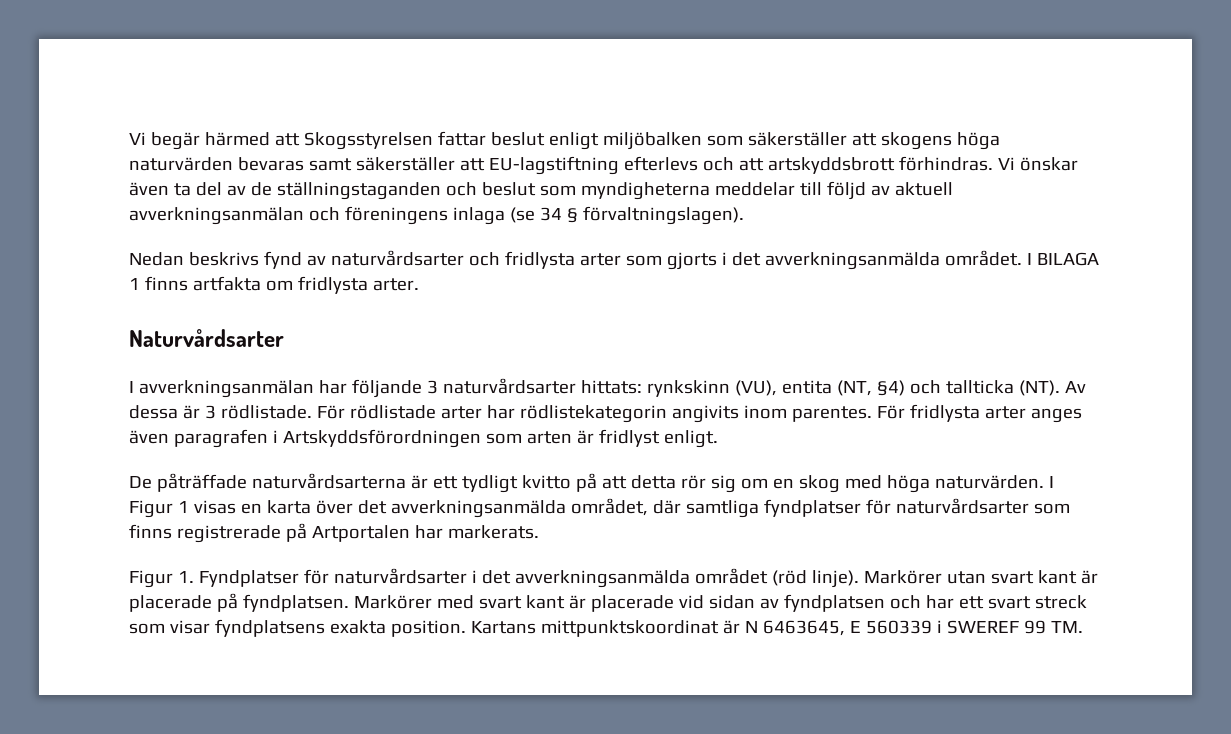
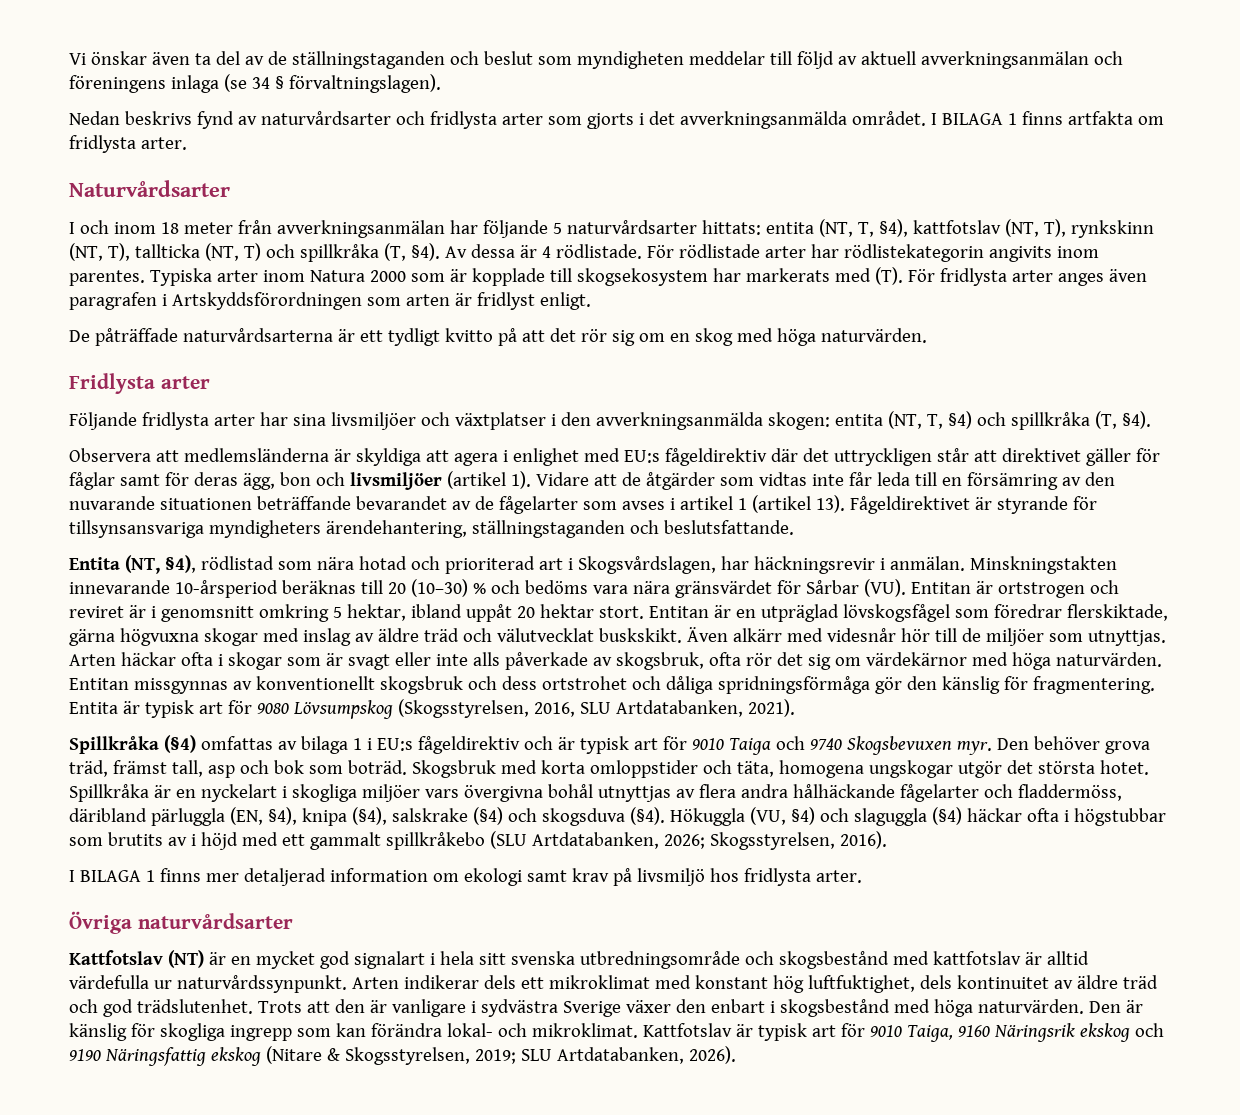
[129,131,1000,150] [129,156,1015,175] Vi begär härmed att Skogsstyrelsen fattar beslut enligt miljöbalken som säkerställer att skogens höga naturvärden bevaras samt säkerställer att EU-lagstiftning efterlevs och att artskyddsbrott förhindras. Vi -> [69,53,86,65] Vi
[580,182,710,200] myndigheterna -> [576,51,684,69] myndigheten
(134, 387) none -> [79,220,272,234] och inom 18 meter från
[426,380,438,394] 3 -> [552,223,562,234] 5
[646,380,1060,397] rynkskinn (VU), entita (NT, §4) och tallticka (NT). -> [765,219,1154,238] [69,243,440,262] entita (NT, T, §4), kattfotslav (NT, T), rynkskinn (NT, T), tallticka (NT, T) och spillkråka (T, §4).
[204,405,216,419] 3 -> [541,246,551,258] 4
(872, 414) none -> [149,267,903,286] Typiska arter inom Natura 2000 som är kopplade till skogsekosystem har markerats med (T).
[630,475,676,489] detta -> [549,328,576,342] det
[1048,476,1054,488] [129,498,1070,518] [129,523,539,543] [129,568,1098,588] [129,593,1087,612] [129,619,1083,637] I Figur 1 visas en karta över det avverkningsanmälda området, där samtliga fyndplatser för naturvårdsarter som finns registrerade på Artportalen har markerats. // Figur 1. Fyndplatser för naturvårdsarter i det avverkningsanmälda området (röd linje). Markörer utan svart kant är placerade på fyndplatsen. Markörer med svart kant är placerade vid sidan av fyndplatsen och har ett svart streck som visar fyndplatsens exakta position. Kartans mittpunktskoordinat är N 6463645, E 560339 i SWEREF 99 TM. -> [69,373,210,394] [69,411,1151,430] [69,448,1160,466] [69,471,1115,490] [69,495,1097,514] [69,520,794,538] [69,555,1117,574] [69,579,1119,598] [69,604,1168,622] [69,627,1166,646] [69,652,1162,670] [69,676,1155,694] [69,699,795,719] [69,735,1150,755] [69,760,1149,778] [69,784,1122,802] [69,807,1166,826] [69,831,887,850] [69,868,862,886] [69,911,293,934] [69,950,1089,969] [69,975,1158,993] [69,999,1143,1017] [69,1023,1164,1042] [69,1046,736,1066] // Fridlysta arter // Följande fridlysta arter har sina livsmiljöer och växtplatser i den avverkningsanmälda skogen: entita (NT, T, §4) och spillkråka (T, §4). // Observera att medlemsländerna är skyldiga att agera i enlighet med EU:s fågeldirektiv där det uttryckligen står att direktivet gäller för fåglar samt för deras ägg, bon och livsmiljöer (artikel 1). Vidare att de åtgärder som vidtas inte får leda till en försämring av den nuvarande situationen beträffande bevarandet av de fågelarter som avses i artikel 1 (artikel 13). Fågeldirektivet är styrande för tillsynsansvariga myndigheters ärendehantering, ställningstaganden och beslutsfattande. // Entita (NT, §4), rödlistad som nära hotad och prioriterad art i Skogsvårdslagen, har häckningsrevir i anmälan. Minskningstakten innevarande 10-årsperiod beräknas till 20 (10–30) % och bedöms vara nära gränsvärdet för Sårbar (VU). Entitan är ortstrogen och reviret är i genomsnitt omkring 5 hektar, ibland uppåt 20 hektar stort. Entitan är en utpräglad lövskogsfågel som föredrar flerskiktade, gärna högvuxna skogar med inslag av äldre träd och välutvecklat buskskikt. Även alkärr med videsnår hör till de miljöer som utnyttjas. Arten häckar ofta i skogar som är svagt eller inte alls påverkade av skogsbruk, ofta rör det sig om värdekärnor med höga naturvärden. Entitan missgynnas av konventionellt skogsbruk och dess ortstrohet och dåliga spridningsförmåga gör den känslig för fragmentering. Entita är typisk art för 9080 Lövsumpskog (Skogsstyrelsen, 2016, SLU Artdatabanken, 2021). // Spillkråka (§4) omfattas av bilaga 1 i EU:s fågeldirektiv och är typisk art för 9010 Taiga och 9740 Skogsbevuxen myr. Den behöver grova träd, främst tall, asp och bok som boträd. Skogsbruk med korta omloppstider och täta, homogena ungskogar utgör det största hotet. Spillkråka är en nyckelart i skogliga miljöer vars övergivna bohål utnyttjas av flera andra hålhäckande fågelarter och fladdermöss, däribland pärluggla (EN, §4), knipa (§4), salskrake (§4) och skogsduva (§4). Hökuggla (VU, §4) och slaguggla (§4) häckar ofta i högstubbar som brutits av i höjd med ett gammalt spillkråkebo (SLU Artdatabanken, 2026; Skogsstyrelsen, 2016). // I BILAGA 1 finns mer detaljerad information om ekologi samt krav på livsmiljö hos fridlysta arter. // Övriga naturvårdsarter // Kattfotslav (NT) är en mycket god signalart i hela sitt svenska utbredningsområde och skogsbestånd med kattfotslav är alltid värdefulla ur naturvårdssynpunkt. Arten indikerar dels ett mikroklimat med konstant hög luftfuktighet, dels kontinuitet av äldre träd och god trädslutenhet. Trots att den är vanligare i sydvästra Sverige växer den enbart i skogsbestånd med höga naturvärden. Den är känslig för skogliga ingrepp som kan förändra lokal- och mikroklimat. Kattfotslav är typisk art för 9010 Taiga, 9160 Näringsrik ekskog och 9190 Näringsfattig ekskog (Nitare & Skogsstyrelsen, 2019; SLU Artdatabanken, 2026).

